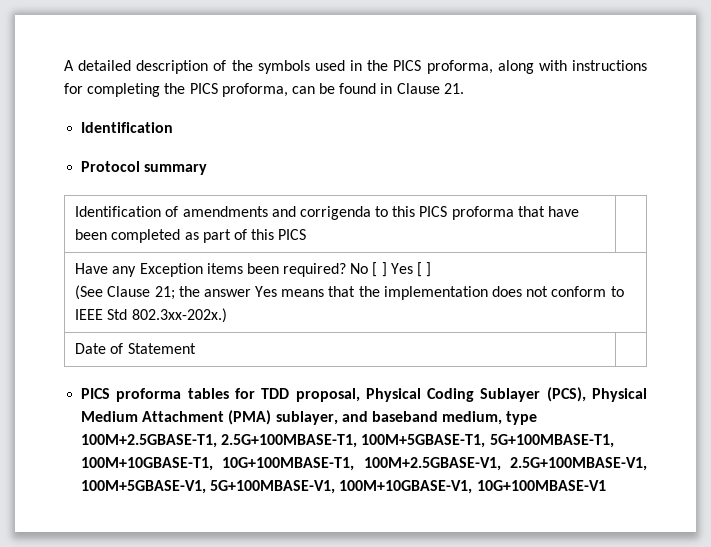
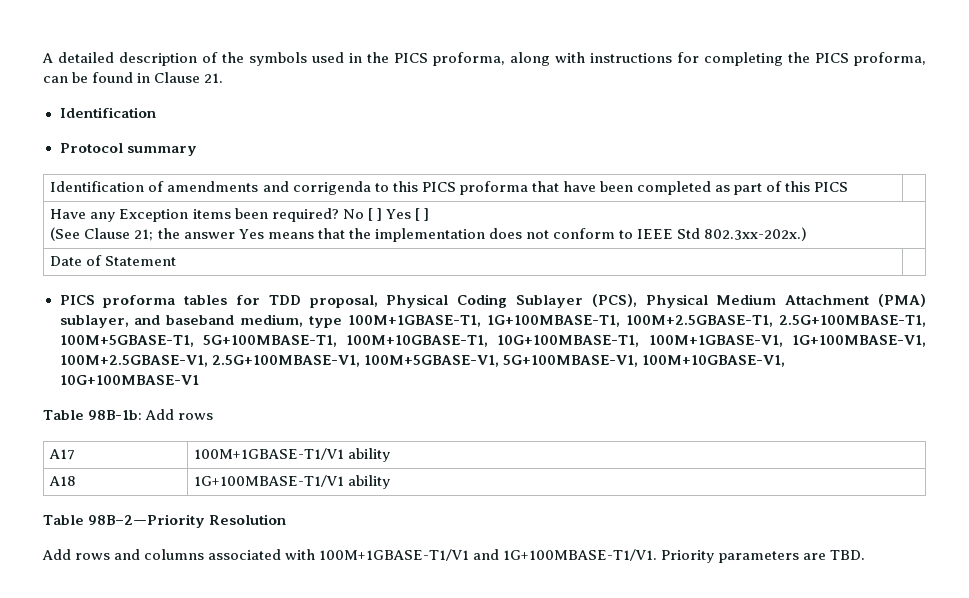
(538, 418) none -> [348,315,621,327] 100M+1GBASE-T1, 1G+100MBASE-T1,
(355, 464) none -> [648,335,926,347] 100M+1GBASE-V1, 1G+100MBASE-V1,
(606, 485) none -> [43,409,214,420] [49,449,76,460] [194,448,391,462] [49,476,77,486] [194,475,391,489] [43,514,287,528] [42,549,865,563] // Table 98B-1b: Add rows // A17 | 100M+1GBASE-T1/V1 ability // A18 | 1G+100MBASE-T1/V1 ability // Table 98B–2—Priority Resolution // Add rows and columns associated with 100M+1GBASE-T1/V1 and 1G+100MBASE-T1/V1. Priority parameters are TBD.

